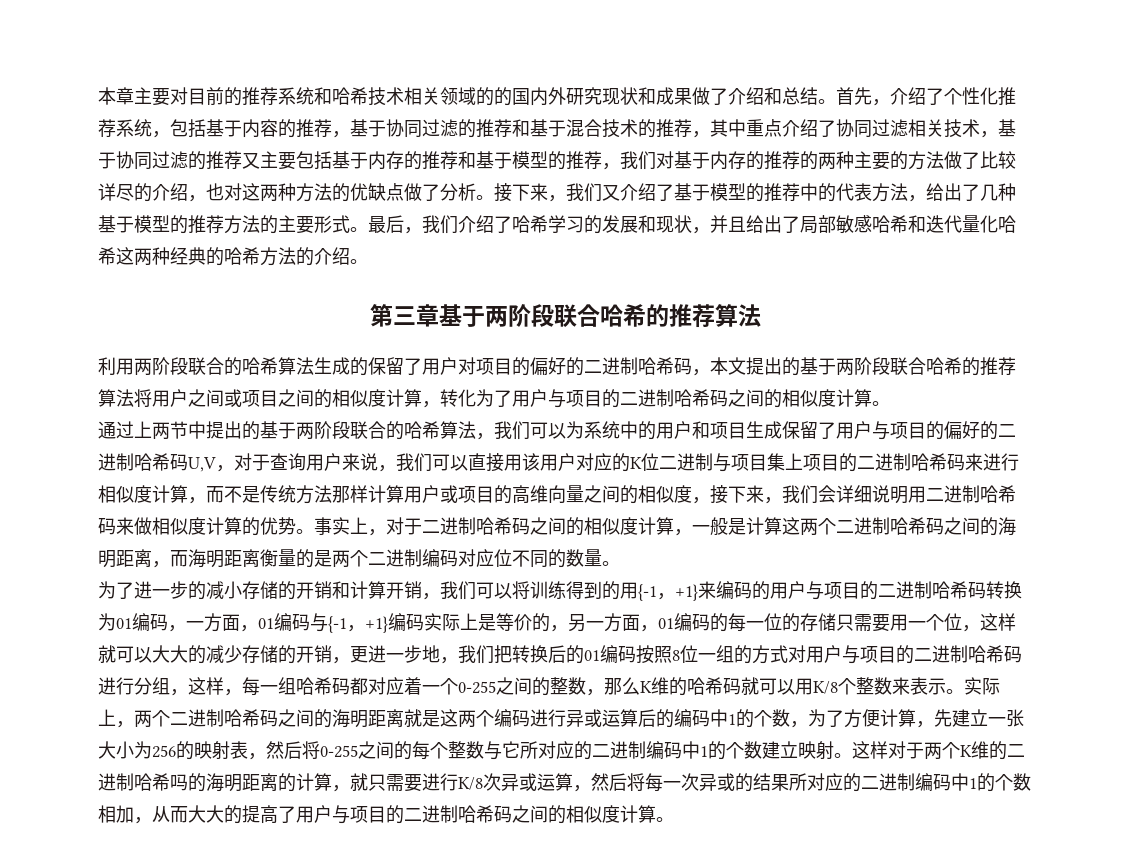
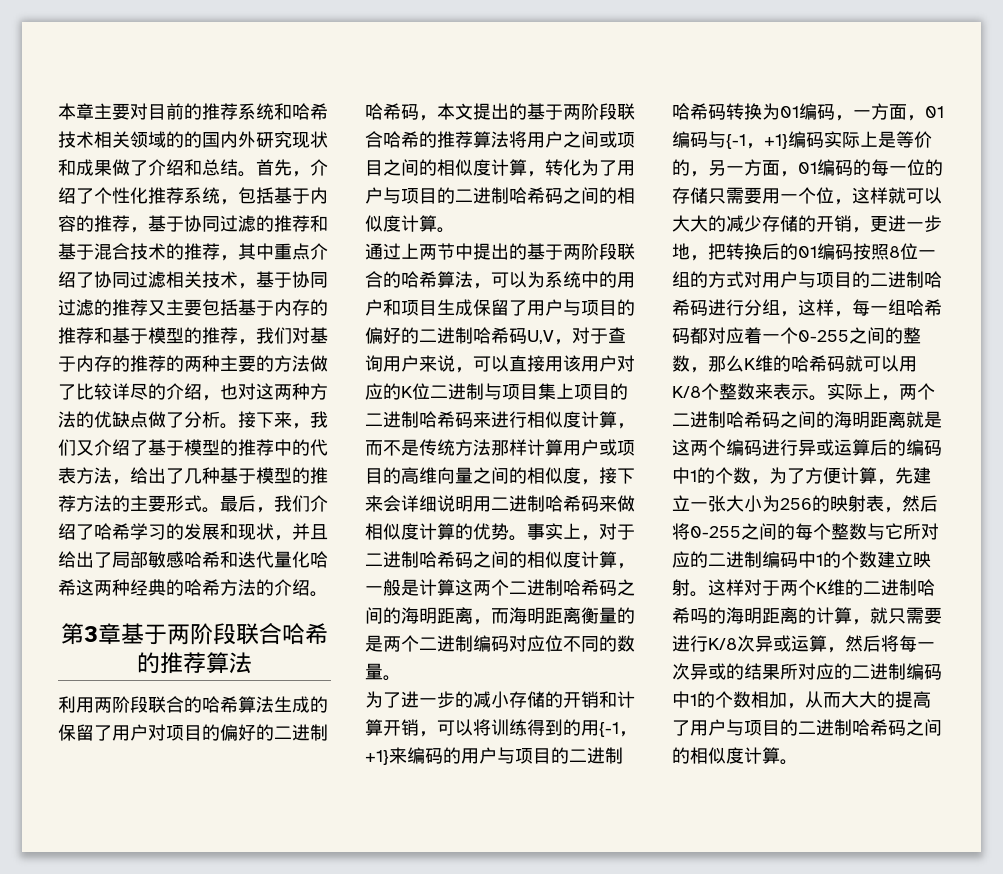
[392,306,416,325] 三 -> [84,626,98,642] 3
[494,421,530,440] 我们 -> (491, 286) none
[396,453,432,472] 我们 -> (473, 370) none
[764,485,818,504] ，我们 -> (383, 503) none
[440,581,476,600] 我们 -> (437, 734) none
[458,645,494,664] 我们 -> (708, 258) none

